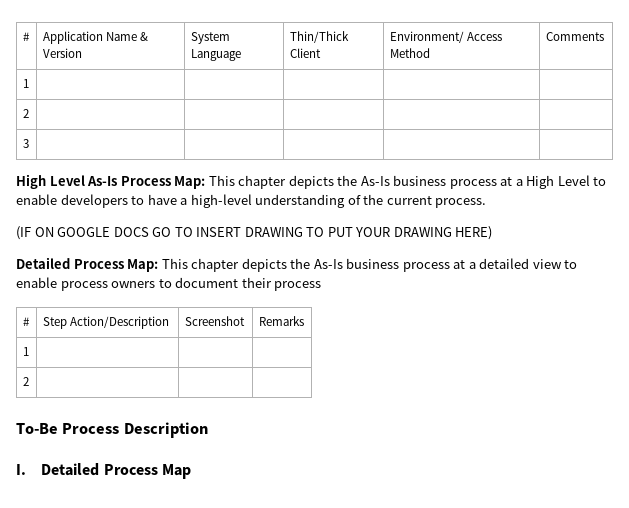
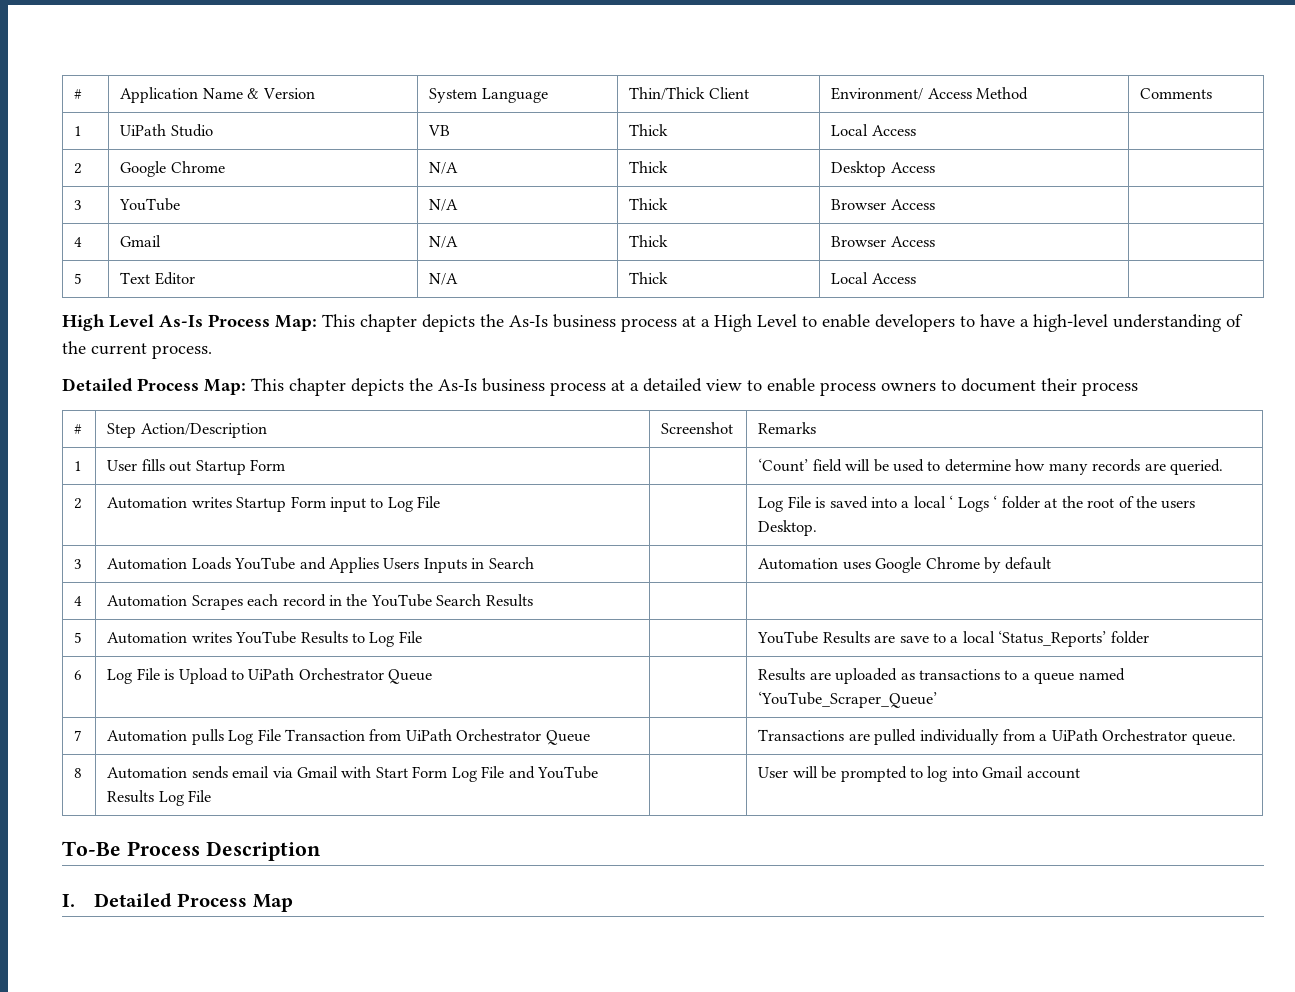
[22,109,29,118] [22,139,29,148] | | | | // 2 | | | | | // 3 | | | | -> [120,124,213,137] [428,125,451,136] [629,124,669,136] [831,124,916,136] [74,163,83,174] [120,161,225,177] [429,162,459,174] [629,161,669,173] [831,161,935,177] [74,200,83,210] [119,198,181,211] [429,199,459,211] [629,198,669,210] [831,199,935,210] [74,237,83,247] [120,235,162,247] [429,236,459,248] [629,235,669,247] [831,236,935,247] [74,273,83,284] [120,272,195,285] [429,273,459,285] [629,272,669,284] [831,272,916,284] UiPath Studio | VB | Thick | Local Access | // 2 | Google Chrome | N/A | Thick | Desktop Access | // 3 | YouTube | N/A | Thick | Browser Access | // 4 | Gmail | N/A | Thick | Browser Access | // 5 | Text Editor | N/A | Thick | Local Access
[16,226,493,240] // (IF ON GOOGLE DOCS GO TO INSERT DRAWING TO PUT YOUR DRAWING HERE) -> (212, 352) none
[22,377,29,386] | | // 2 | | | -> [107,459,286,475] [758,458,1224,475] [74,498,83,509] [107,496,441,512] [758,495,1196,512] [758,520,818,536] [74,559,83,569] [107,557,534,573] [758,557,1052,573] [74,596,83,606] [107,594,533,610] [74,632,83,643] [107,631,422,647] [757,630,1149,647] [74,670,83,680] [107,668,433,684] [758,668,1125,684] [758,691,938,708] [74,730,83,741] [107,729,590,745] [758,729,1236,745] [74,768,83,778] [107,766,599,782] [107,790,212,806] [758,766,1080,782] User fills out Startup Form | | ‘Count’ field will be used to determine how many records are queried. // 2 | Automation writes Startup Form input to Log File | | Log File is saved into a local ‘ Logs ‘ folder at the root of the users Desktop. // 3 | Automation Loads YouTube and Applies Users Inputs in Search | | Automation uses Google Chrome by default // 4 | Automation Scrapes each record in the YouTube Search Results | | // 5 | Automation writes YouTube Results to Log File | | YouTube Results are save to a local ‘Status_Reports’ folder // 6 | Log File is Upload to UiPath Orchestrator Queue | | Results are uploaded as transactions to a queue named ‘YouTube_Scraper_Queue’ // 7 | Automation pulls Log File Transaction from UiPath Orchestrator Queue | | Transactions are pulled individually from a UiPath Orchestrator queue. // 8 | Automation sends email via Gmail with Start Form Log File and YouTube Results Log File | | User will be prompted to log into Gmail account

